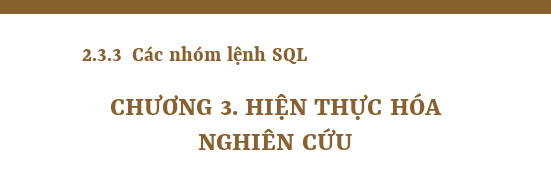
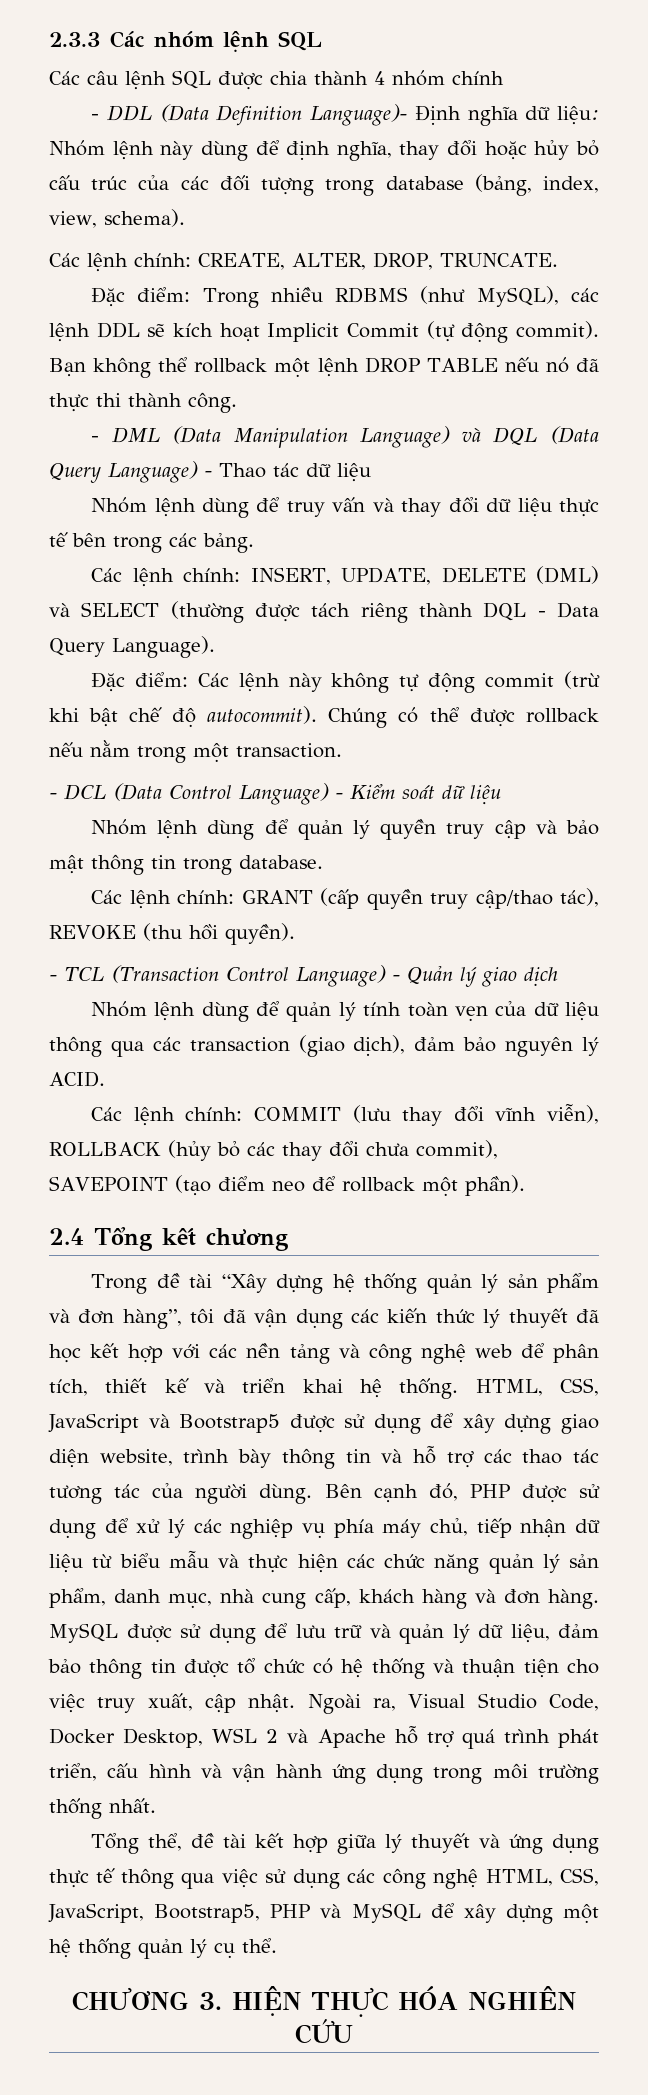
(307, 56) none -> [49,70,504,90] [91,104,599,126] [49,140,599,161] [49,174,599,196] [49,209,185,228] [49,252,558,272] [91,286,599,308] [49,321,599,343] [49,357,599,378] [49,392,237,413] [91,426,599,448] [49,461,371,483] [91,497,599,518] [49,532,254,553] [91,566,599,587] [49,601,599,623] [49,636,215,658] [91,671,600,693] [49,706,599,728] [49,740,342,763] [49,783,501,805] [91,819,599,840] [49,854,323,875] [91,888,599,910] [49,923,295,945] [49,965,558,987] [91,1001,599,1022] [49,1035,600,1057] [49,1071,105,1087] [91,1104,599,1126] [49,1140,498,1161] [49,1175,525,1196] [49,1227,289,1251] [91,1273,599,1294] [49,1308,599,1329] [49,1343,599,1364] [49,1378,599,1399] [48,1413,599,1434] [49,1446,600,1469] [49,1483,601,1504] [49,1518,601,1539] [49,1550,599,1574] [49,1588,600,1609] [49,1623,599,1644] [48,1658,599,1679] [49,1693,599,1714] [49,1726,600,1749] [49,1763,599,1784] [49,1798,156,1819] [91,1833,599,1854] [49,1868,599,1889] [48,1903,599,1924] [49,1938,277,1959] // Các câu lệnh SQL được chia thành 4 nhóm chính // - DDL (Data Definition Language)- Định nghĩa dữ liệu: Nhóm lệnh này dùng để định nghĩa, thay đổi hoặc hủy bỏ cấu trúc của các đối tượng trong database (bảng, index, view, schema). // Các lệnh chính: CREATE, ALTER, DROP, TRUNCATE. // Đặc điểm: Trong nhiều RDBMS (như MySQL), các lệnh DDL sẽ kích hoạt Implicit Commit (tự động commit). Bạn không thể rollback một lệnh DROP TABLE nếu nó đã thực thi thành công. // - DML (Data Manipulation Language) và DQL (Data Query Language) - Thao tác dữ liệu // Nhóm lệnh dùng để truy vấn và thay đổi dữ liệu thực tế bên trong các bảng. // Các lệnh chính: INSERT, UPDATE, DELETE (DML) và SELECT (thường được tách riêng thành DQL - Data Query Language). // Đặc điểm: Các lệnh này không tự động commit (trừ khi bật chế độ autocommit). Chúng có thể được rollback nếu nằm trong một transaction. // - DCL (Data Control Language) - Kiểm soát dữ liệu // Nhóm lệnh dùng để quản lý quyền truy cập và bảo mật thông tin trong database. // Các lệnh chính: GRANT (cấp quyền truy cập/thao tác), REVOKE (thu hồi quyền). // - TCL (Transaction Control Language) - Quản lý giao dịch // Nhóm lệnh dùng để quản lý tính toàn vẹn của dữ liệu thông qua các transaction (giao dịch), đảm bảo nguyên lý ACID. // Các lệnh chính: COMMIT (lưu thay đổi vĩnh viễn), ROLLBACK (hủy bỏ các thay đổi chưa commit), SAVEPOINT (tạo điểm neo để rollback một phần). // 2.4 Tổng kết chương // Trong đề tài “Xây dựng hệ thống quản lý sản phẩm và đơn hàng”, tôi đã vận dụng các kiến thức lý thuyết đã học kết hợp với các nền tảng và công nghệ web để phân tích, thiết kế và triển khai hệ thống. HTML, CSS, JavaScript và Bootstrap5 được sử dụng để xây dựng giao diện website, trình bày thông tin và hỗ trợ các thao tác tương tác của người dùng. Bên cạnh đó, PHP được sử dụng để xử lý các nghiệp vụ phía máy chủ, tiếp nhận dữ liệu từ biểu mẫu và thực hiện các chức năng quản lý sản phẩm, danh mục, nhà cung cấp, khách hàng và đơn hàng. MySQL được sử dụng để lưu trữ và quản lý dữ liệu, đảm bảo thông tin được tổ chức có hệ thống và thuận tiện cho việc truy xuất, cập nhật. Ngoài ra, Visual Studio Code, Docker Desktop, WSL 2 và Apache hỗ trợ quá trình phát triển, cấu hình và vận hành ứng dụng trong môi trường thống nhất. // Tổng thể, đề tài kết hợp giữa lý thuyết và ứng dụng thực tế thông qua việc sử dụng các công nghệ HTML, CSS, JavaScript, Bootstrap5, PHP và MySQL để xây dựng một hệ thống quản lý cụ thể.

